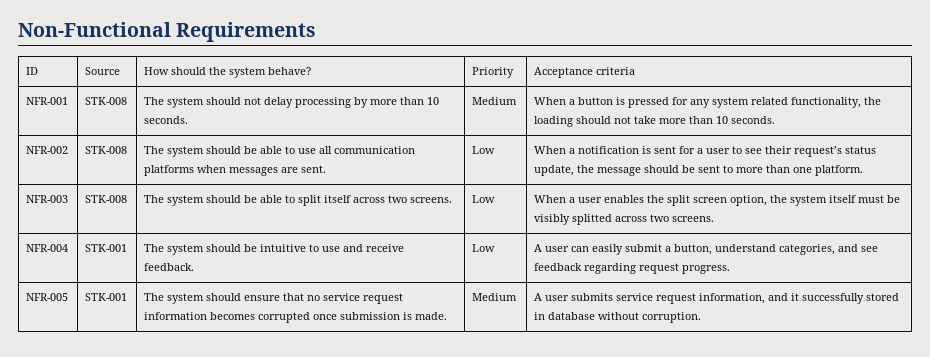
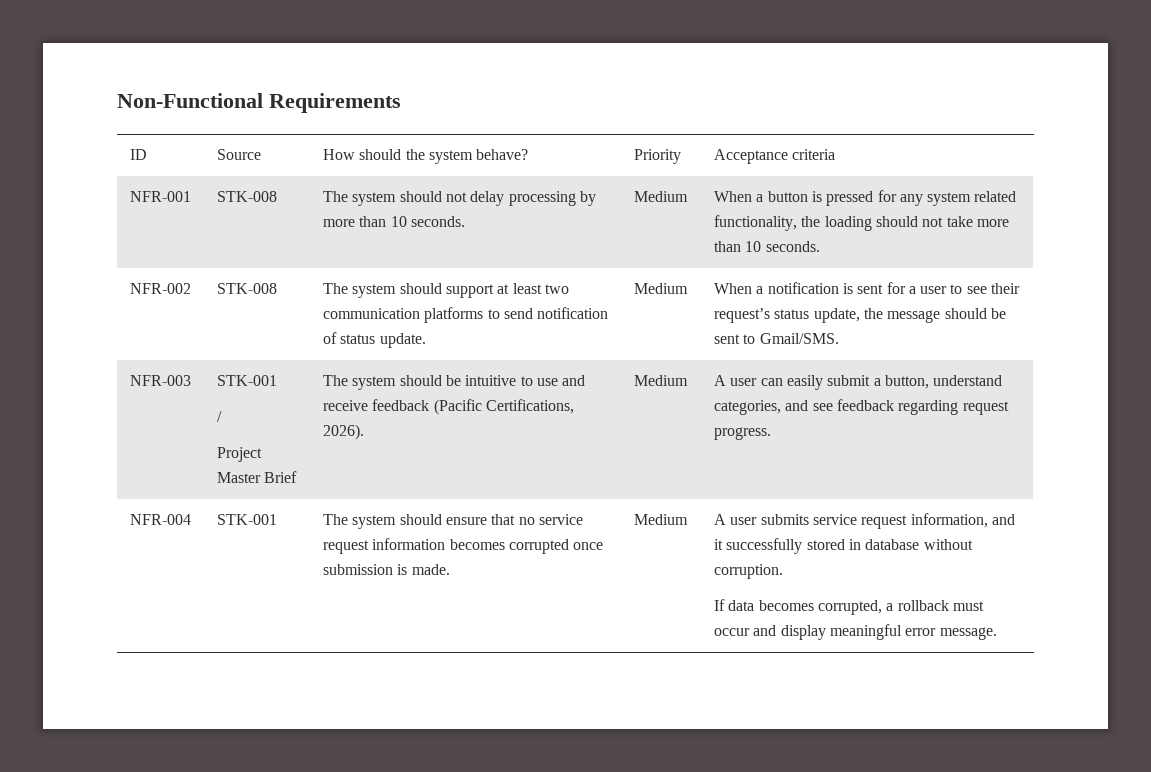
[244,146,416,154] [144,165,327,176] [472,146,496,154] be able to use all communication platforms when messages are sent. | Low -> [445,283,569,298] [322,307,609,323] [322,332,426,348] [633,283,688,294] support at least two communication platforms to send notification of status update. | Medium
[736,165,864,176] [26,195,69,203] [85,195,128,203] [144,195,453,206] [472,195,496,203] [534,195,901,206] [534,214,715,225] [26,244,69,252] [85,244,128,252] more than one platform. // NFR-003 | STK-008 | The system should be able to split itself across two screens. | Low | When a user enables the split screen option, the system itself must be visibly splitted across two screens. // NFR-004 | STK-001 -> [759,333,839,344] [129,375,191,386] [216,375,277,386] [216,411,222,422] [216,447,262,462] [216,471,298,483] Gmail/SMS. // NFR-003 | STK-001 // / // Project Master Brief
[144,263,195,271] [472,244,496,252] feedback. | Low -> [372,399,574,415] [322,424,364,440] [633,375,688,386] feedback (Pacific Certifications, 2026). | Medium
[26,293,69,301] NFR-005 -> [129,514,191,525] NFR-004
(702, 317) none -> [713,599,984,615] [713,624,997,640] // If data becomes corrupted, a rollback must occur and display meaningful error message.

